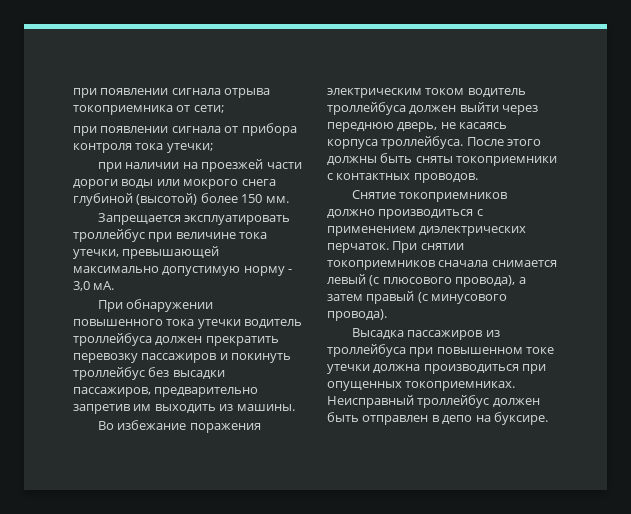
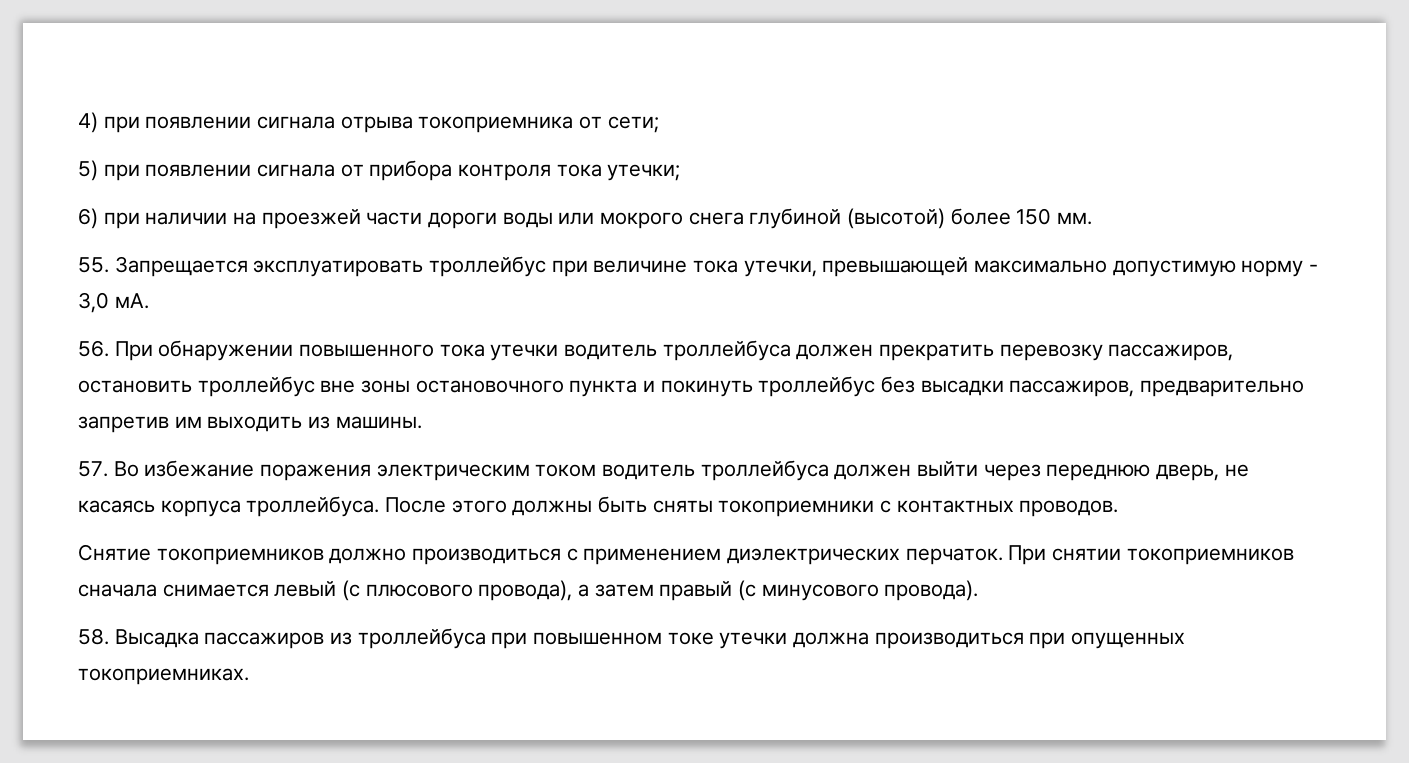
(73, 93) none -> [78,112,98,133] 4)
(224, 109) none -> [78,160,98,181] 5)
(213, 148) none -> [78,208,98,229] 6)
(289, 199) none -> [78,257,109,273] 55.
(115, 285) none -> [78,340,109,357] 56.
[141,353,217,363] пассажиров -> [1108,344,1234,361] [78,376,638,397] пассажиров, остановить троллейбус вне зоны остановочного пункта
(295, 407) none -> [78,461,108,477] 57.
(387, 315) none -> [78,628,109,645] 58.
[327,395,540,408] [327,412,548,425] Неисправный троллейбус должен быть отправлен в депо на буксире. -> (249, 676) none

